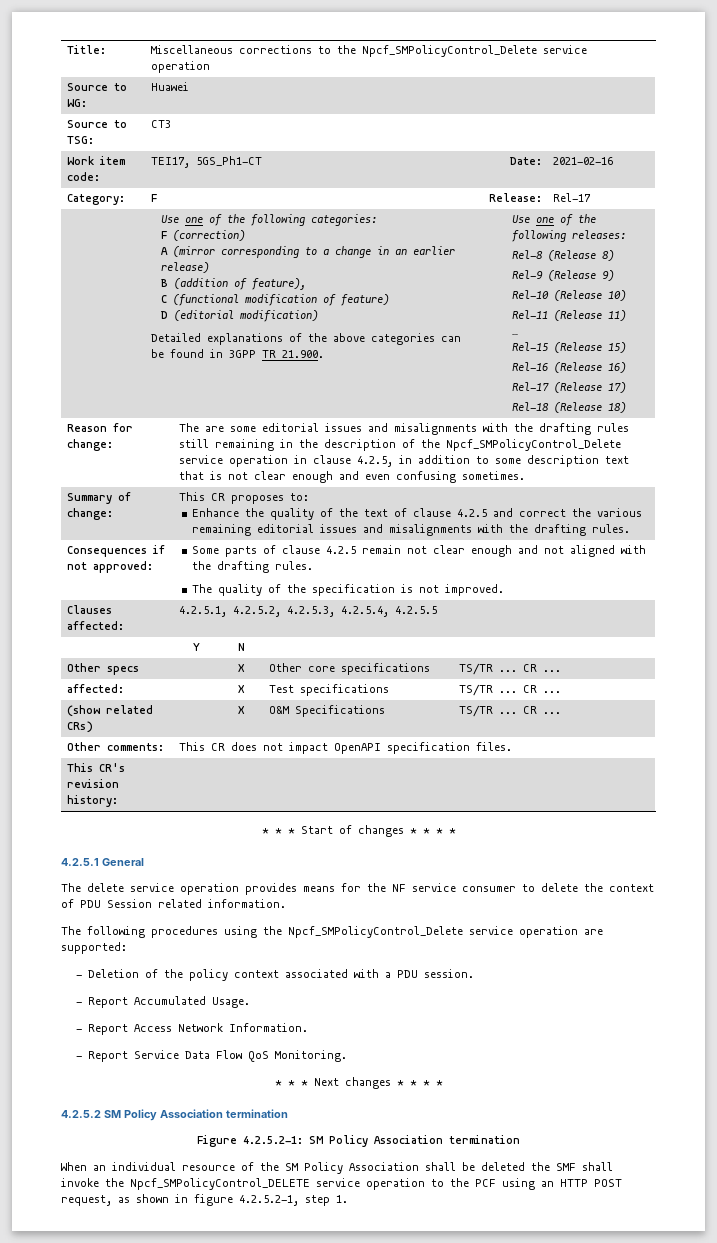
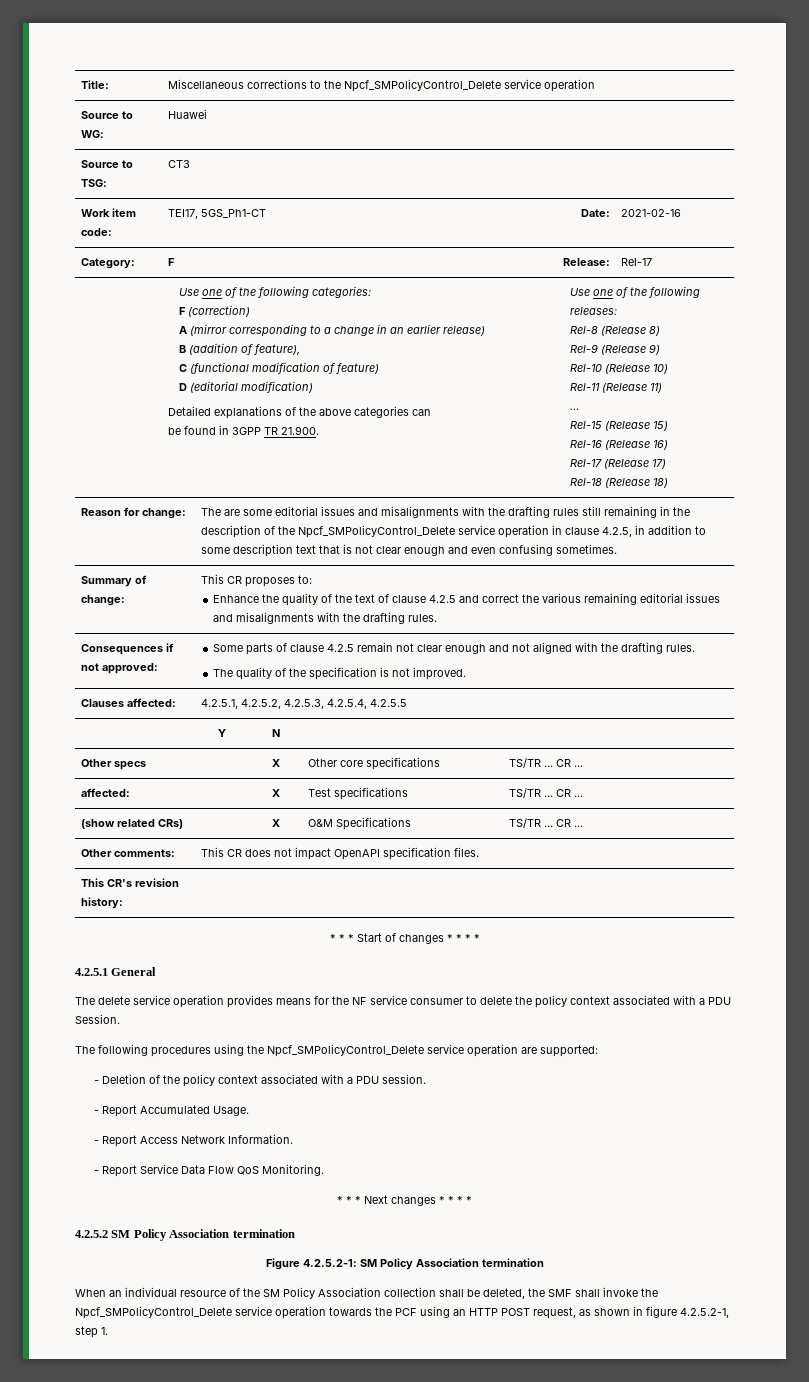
[609,884,654,892] [61,899,286,908] context of PDU Session related information. -> [535,995,731,1008] [75,1014,120,1024] policy context associated with a PDU Session.
(419, 1166) none -> [384,1287,436,1297] collection
[481,1162,525,1171] deleted -> [483,1288,525,1299] deleted,
[130,1178,444,1190] Npcf_SMPolicyControl_DELETE service operation to -> [75,1306,372,1319] Npcf_SMPolicyControl_Delete service operation towards

